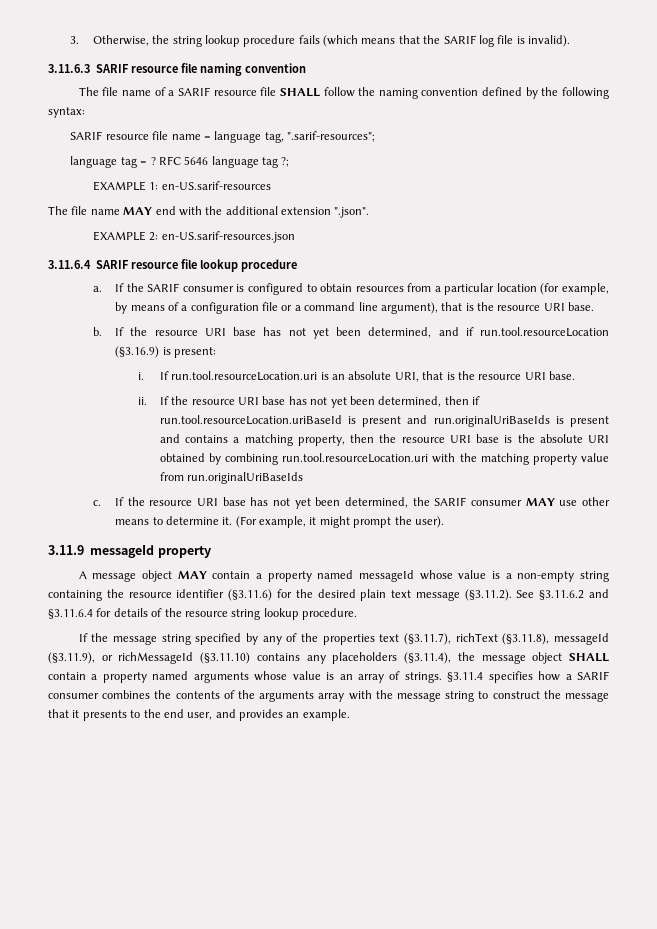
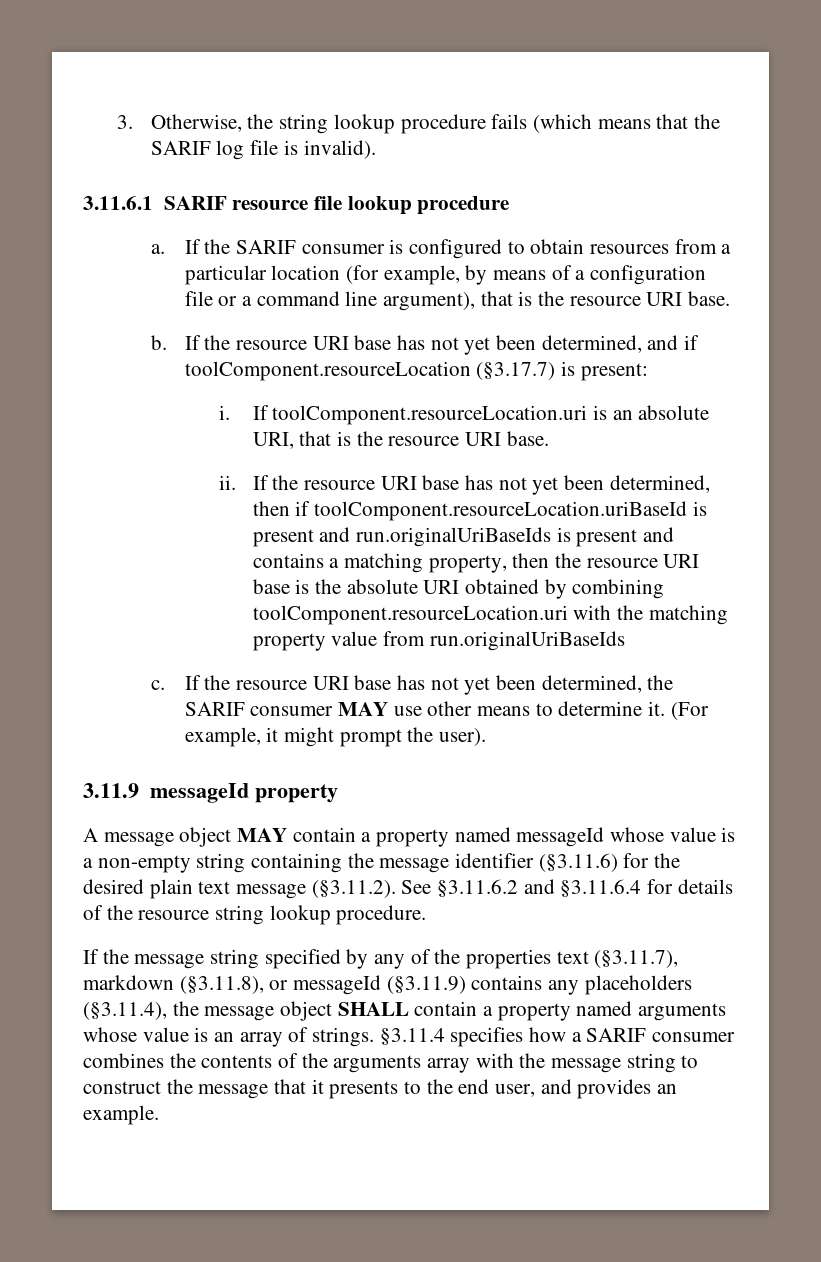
[48,63,307,76] [78,87,610,99] [48,107,85,118] [70,131,376,143] [70,156,290,168] [92,181,271,191] [48,206,370,218] [92,231,295,243] [48,260,91,269] 3.11.6.3 SARIF resource file naming convention // The file name of a SARIF resource file SHALL follow the naming convention defined by the following syntax: // SARIF resource file name = language tag, ".sarif-resources"; // language tag = ? RFC 5646 language tag ?; // EXAMPLE 1: en-US.sarif-resources // The file name MAY end with the additional extension ".json". // EXAMPLE 2: en-US.sarif-resources.json // 3.11.6.4 -> [83,196,153,210] 3.11.6.1
[479,327,609,337] [115,346,160,358] run.tool.resourceLocation (§3.16.9) -> [184,361,556,381] toolComponent.resourceLocation (§3.17.7)
[171,371,318,381] run.tool.resourceLocation.uri -> [272,405,588,425] toolComponent.resourceLocation.uri
[159,415,342,425] run.tool.resourceLocation.uriBaseId -> [313,501,687,521] toolComponent.resourceLocation.uriBaseId
[282,453,429,463] run.tool.resourceLocation.uri -> [252,605,568,625] toolComponent.resourceLocation.uri
[128,592,172,598] resource -> [379,858,450,873] message
[455,633,609,645] [48,652,251,664] richText (§3.11.8), messageId (§3.11.9), or richMessageId (§3.11.10) -> [83,975,466,995] markdown (§3.11.8), or messageId (§3.11.9)

